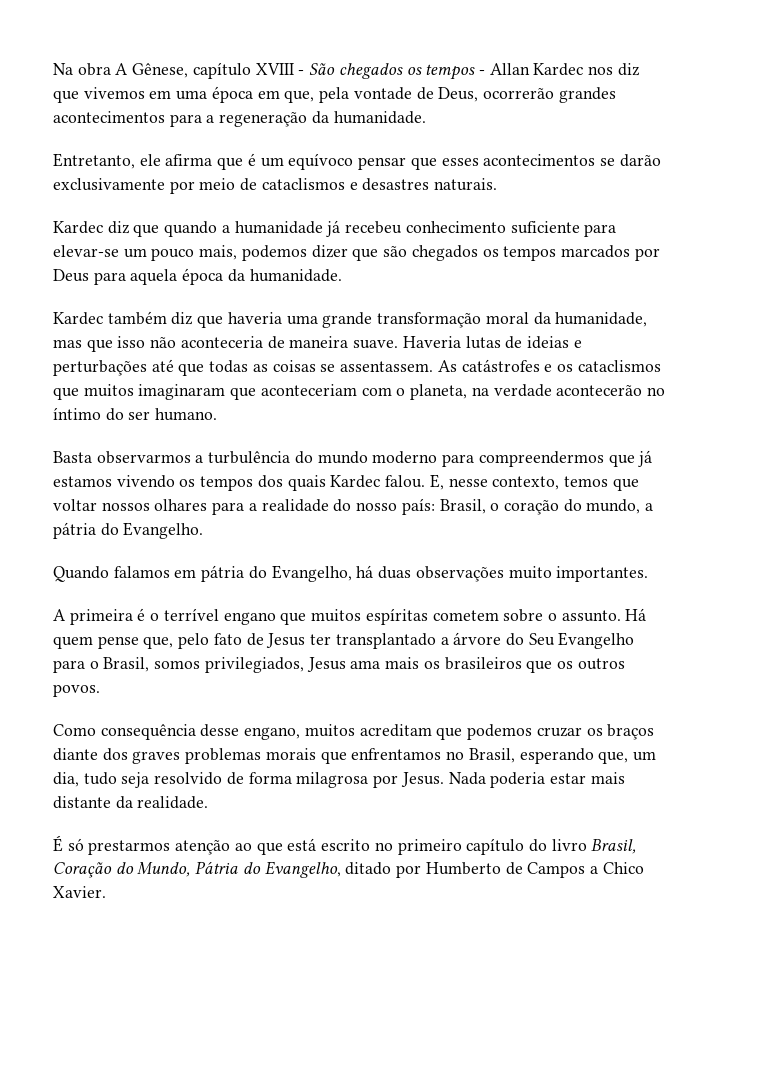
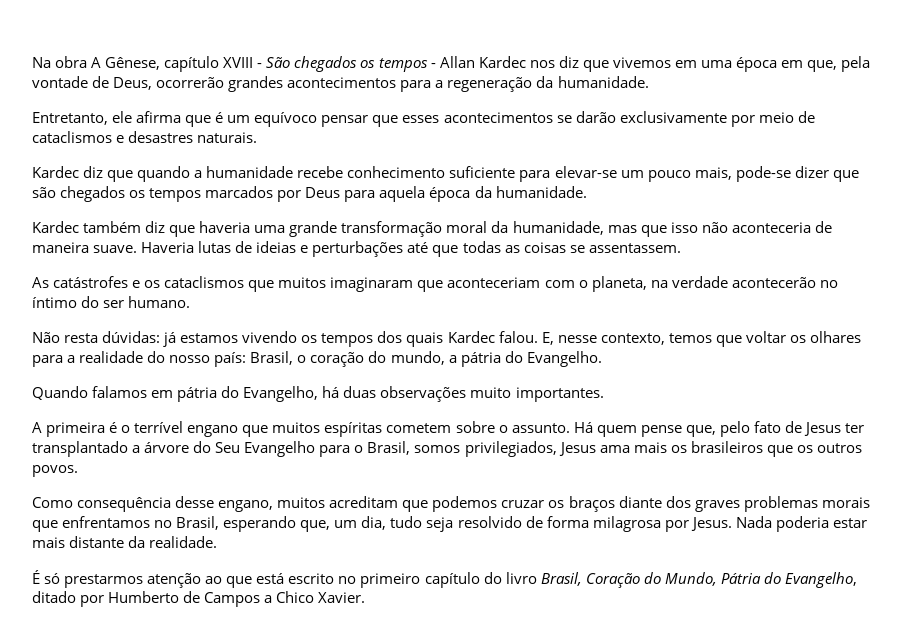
[326,220,403,237] já recebeu -> [297,166,344,178] recebe
[241,245,307,261] podemos -> [735,166,791,182] pode-se
(434, 366) none -> (681, 248) //
[53,451,635,467] Basta observarmos a turbulência do mundo moderno para compreendermos que -> [32,331,161,343] Não resta dúvidas:
[101,502,150,511] nossos -> [789,335,806,343] os

